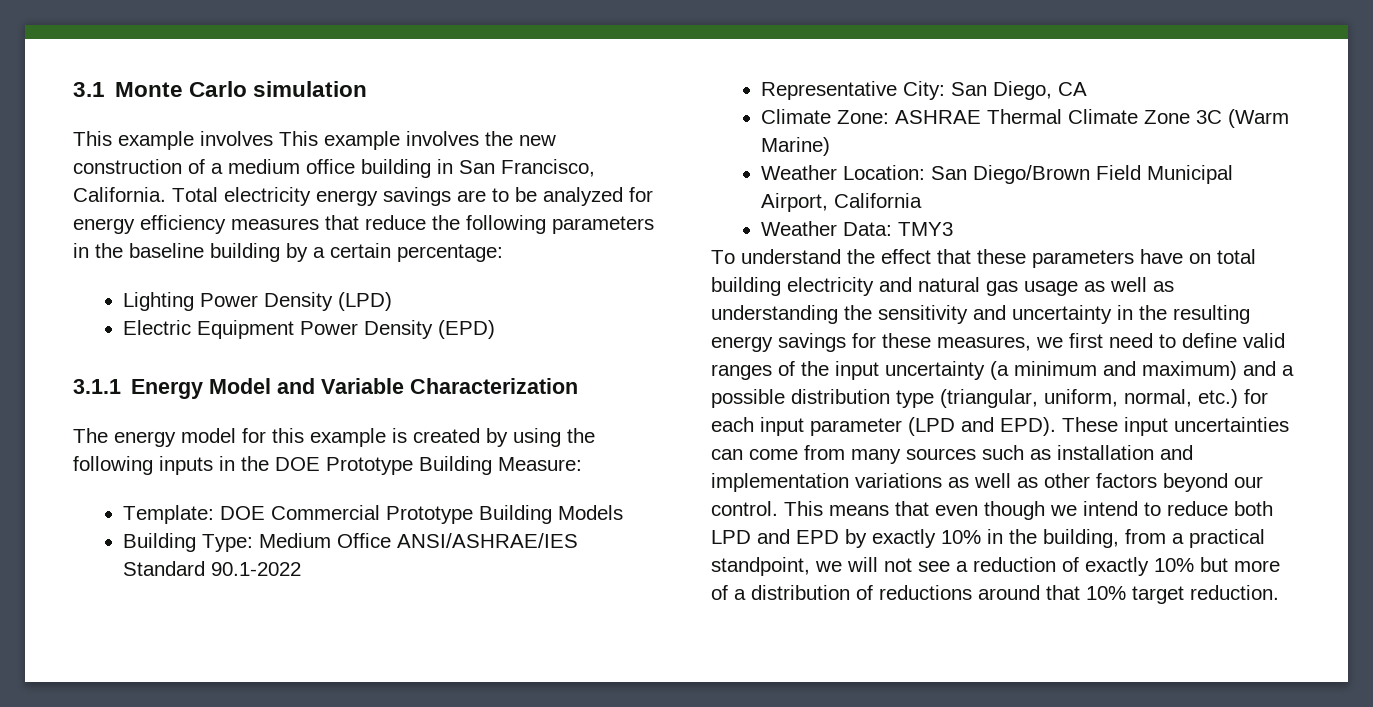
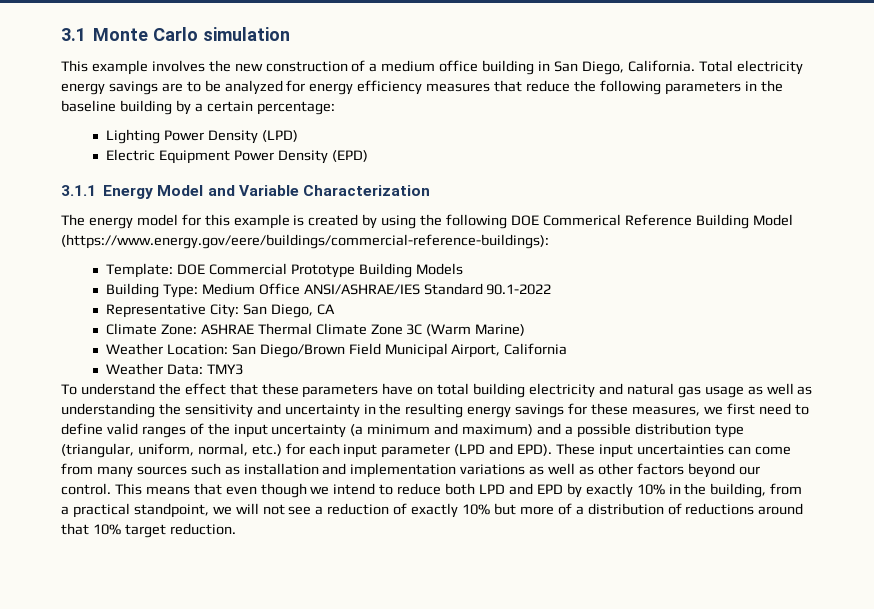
[279,131,479,150] This example involves -> (205, 66) none
[501,159,595,177] Francisco, -> [581,61,624,75] Diego,
[159,456,582,475] inputs in the DOE Prototype Building Measure: -> [510,214,793,229] [61,234,549,249] DOE Commerical Reference Building Model (https://www.energy.gov/eere/buildings/commercial-reference-buildings):

